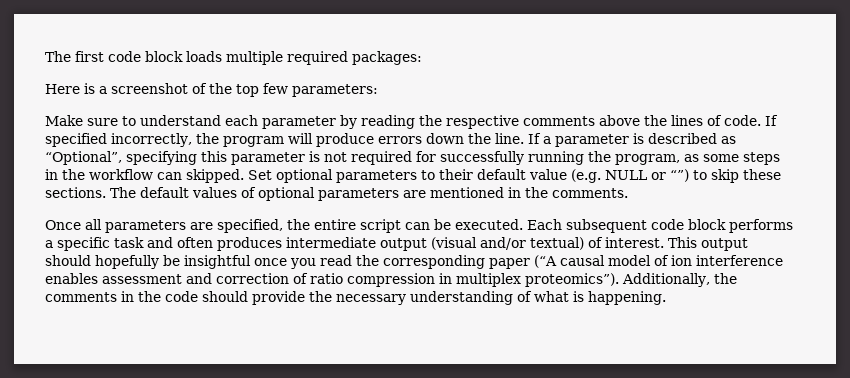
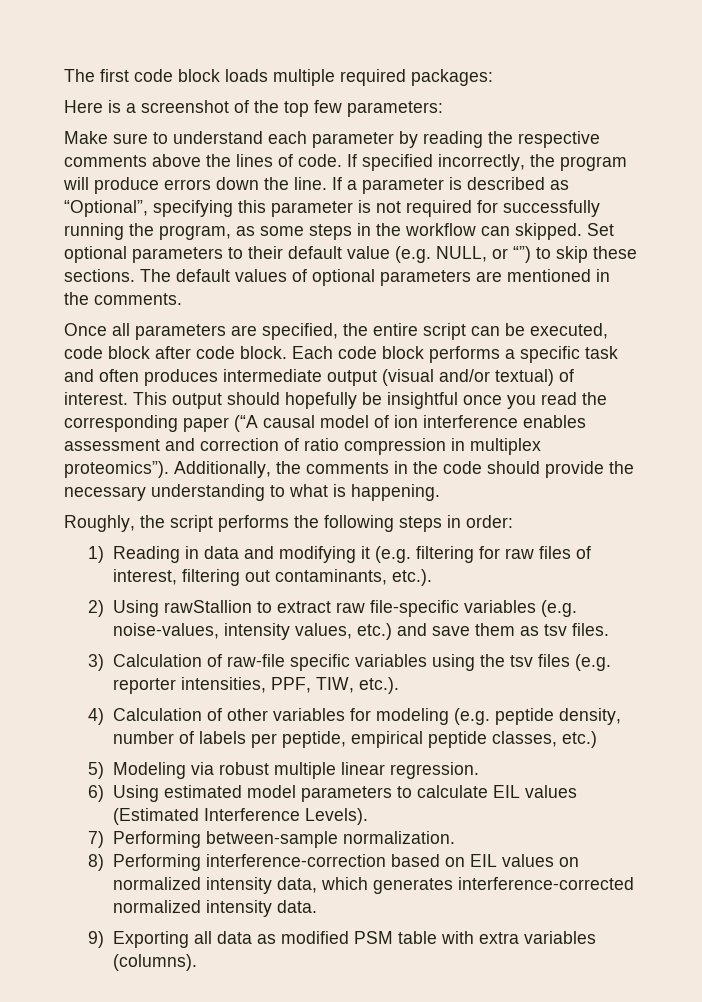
[605,170,647,180] NULL -> [436,246,487,262] NULL,
[455,219,647,233] executed. Each subsequent -> [530,323,608,339] [64,346,333,359] executed, code block after code block. Each
[517,291,532,302] of -> [270,485,285,497] to
(666, 298) none -> [64,515,513,532] [88,546,592,563] [113,569,433,586] [88,600,578,617] [113,623,610,640] [88,654,612,671] [113,677,400,694] [88,708,622,725] [113,731,598,748] [88,762,480,779] [88,785,578,802] [113,808,369,825] [88,831,456,848] [88,854,580,871] [113,877,635,894] [113,900,318,917] [88,931,597,948] [113,954,198,971] // Roughly, the script performs the following steps in order: // 1) Reading in data and modifying it (e.g. filtering for raw files of interest, filtering out contaminants, etc.). // 2) Using rawStallion to extract raw file-specific variables (e.g. noise-values, intensity values, etc.) and save them as tsv files. // 3) Calculation of raw-file specific variables using the tsv files (e.g. reporter intensities, PPF, TIW, etc.). // 4) Calculation of other variables for modeling (e.g. peptide density, number of labels per peptide, empirical peptide classes, etc.) // 5) Modeling via robust multiple linear regression. // 6) Using estimated model parameters to calculate EIL values (Estimated Interference Levels). // 7) Performing between-sample normalization. // 8) Performing interference-correction based on EIL values on normalized intensity data, which generates interference-corrected normalized intensity data. // 9) Exporting all data as modified PSM table with extra variables (columns).

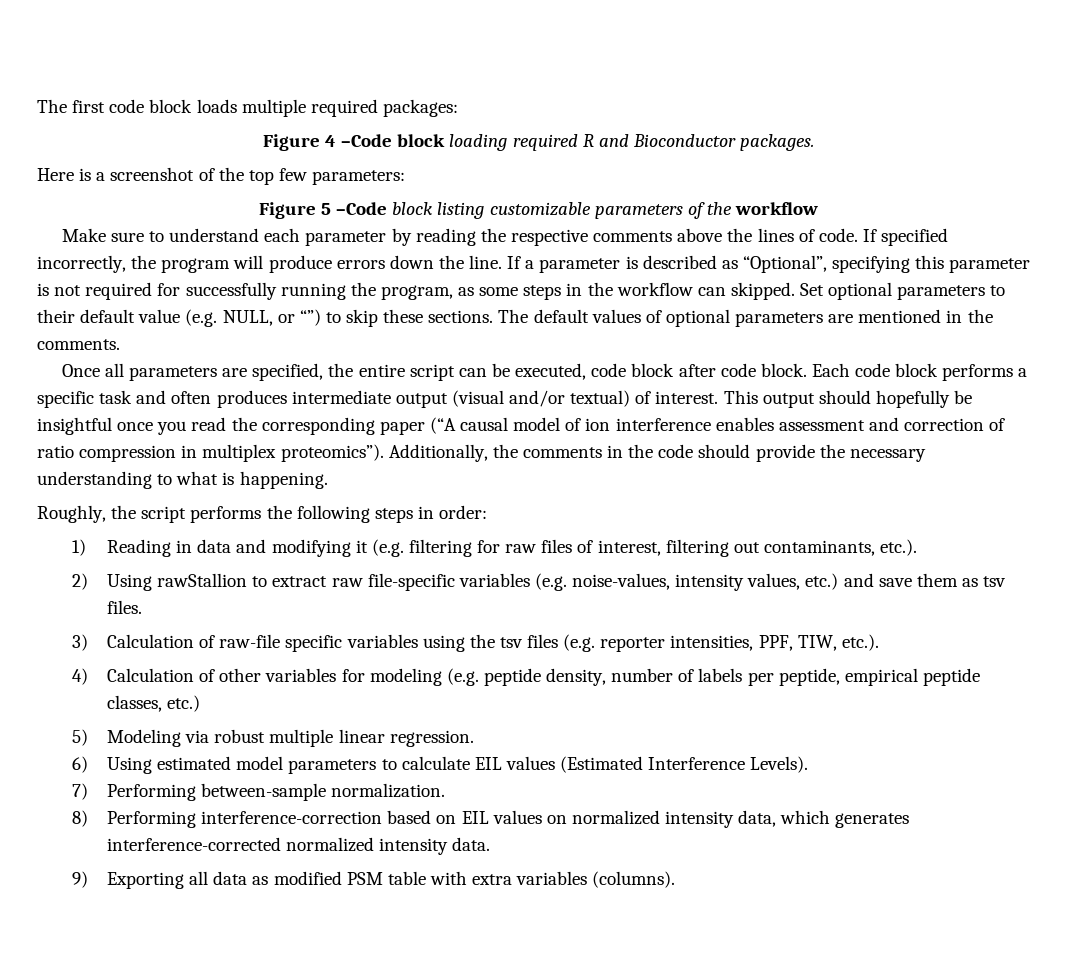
(493, 77) none -> [262,134,815,151] // Figure 4 –Code block loading required R and Bioconductor packages.
(443, 109) none -> [258,202,819,219] // Figure 5 –Code block listing customizable parameters of the workflow

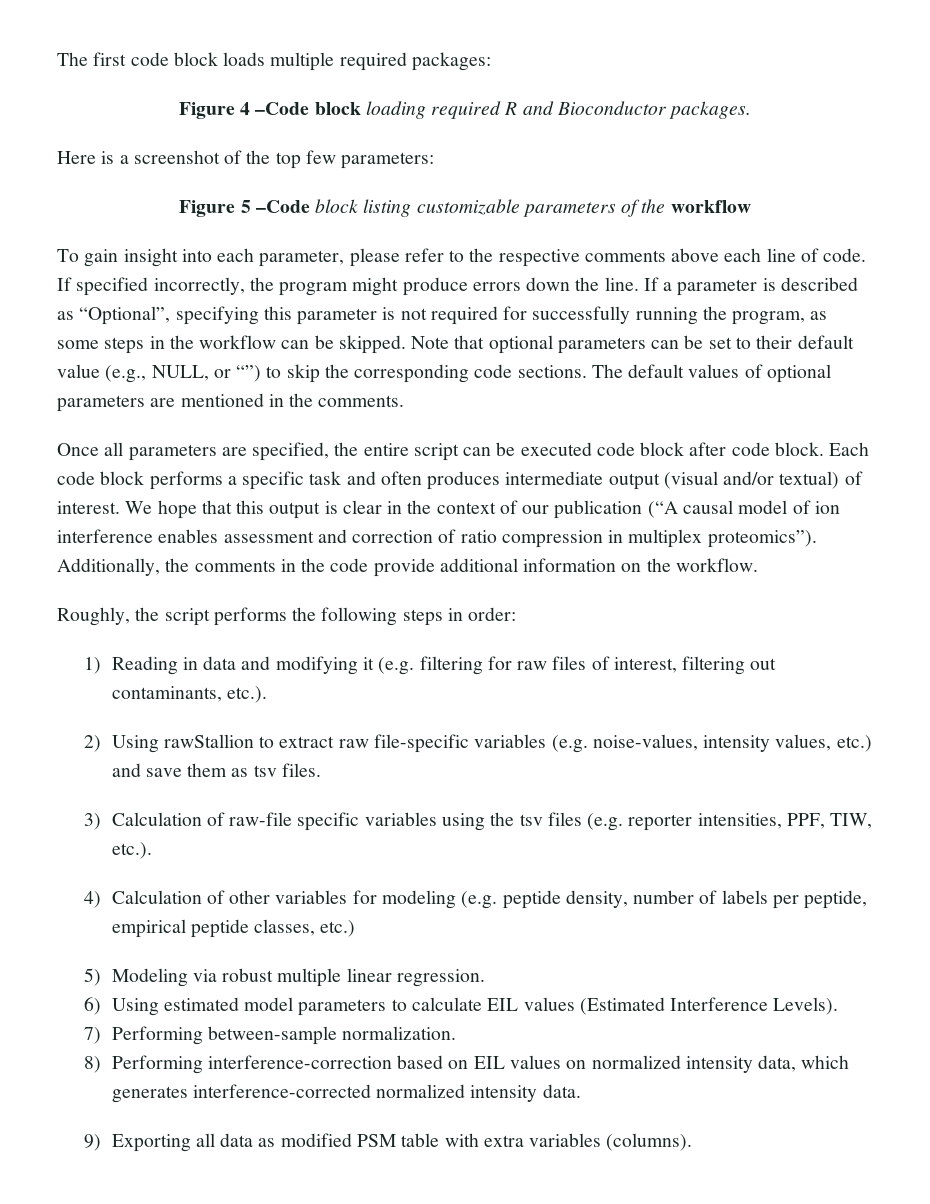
[61,228,476,246] Make sure to understand each parameter by reading -> [57,248,465,267] To gain insight into each parameter, please refer to
[727,228,794,242] the lines -> [724,248,796,262] each line
[233,255,264,269] will -> [352,277,399,296] might
[730,282,986,300] skipped. Set optional parameters -> [314,335,732,354] be skipped. Note that optional parameters can be set
[185,309,218,327] (e.g. -> [105,365,147,383] (e.g.,
[383,309,424,323] these -> [324,364,513,383] the corresponding code
[515,363,587,380] executed, -> [520,442,592,456] executed
[723,390,973,408] [37,417,425,435] This output should hopefully be insightful once you read the corresponding paper -> [125,500,643,519] We hope that this output is clear in the context of our publication
[698,444,926,462] [37,471,328,489] should provide the necessary understanding to what is happening. -> [373,558,758,577] provide additional information on the workflow.

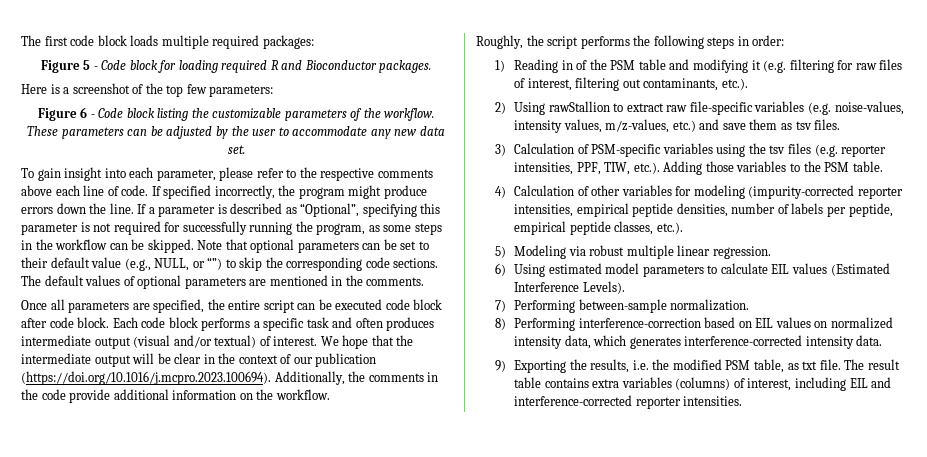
[240,102,361,115] 4 –Code block -> [83,60,177,73] 5 - Code block for
[240,200,310,213] 5 –Code -> [80,107,124,118] 6 - Code
(412, 208) none -> [191,108,209,118] the
[670,200,751,213] workflow -> [384,108,435,121] [27,126,445,139] [227,145,245,154] workflow. These parameters can be adjusted by the user to accommodate any new data set.
[236,500,338,519] this output is -> [396,335,414,346] [21,353,171,367] the intermediate output will be
[647,500,840,518] [57,529,817,548] (“A causal model of ion interference enables assessment and correction of ratio compression in multiplex proteomics”). -> [21,371,271,385] (https://doi.org/10.1016/j.mcpro.2023.100694).
[203,656,237,670] data -> [576,59,666,70] of the PSM table
(832, 742) none -> [605,119,670,133] m/z-values,
[229,812,360,831] raw-file specific -> [591,144,662,157] PSM-specific
(152, 850) none -> [663,161,883,175] Adding those variables to the PSM table.
[461,890,628,909] (e.g. peptide density, -> [748,185,903,199] [514,203,728,217] (impurity-corrected reporter intensities, empirical peptide densities,
[320,920,356,937] etc.) -> [656,222,683,234] etc.).
[376,1084,466,1098] normalized -> (803, 340) none
[195,1133,693,1151] all data as modified PSM table with extra variables (columns). -> [569,359,900,373] [514,377,892,391] [514,395,743,409] the results, i.e. the modified PSM table, as txt file. The result table contains extra variables (columns) of interest, including EIL and interference-corrected reporter intensities.

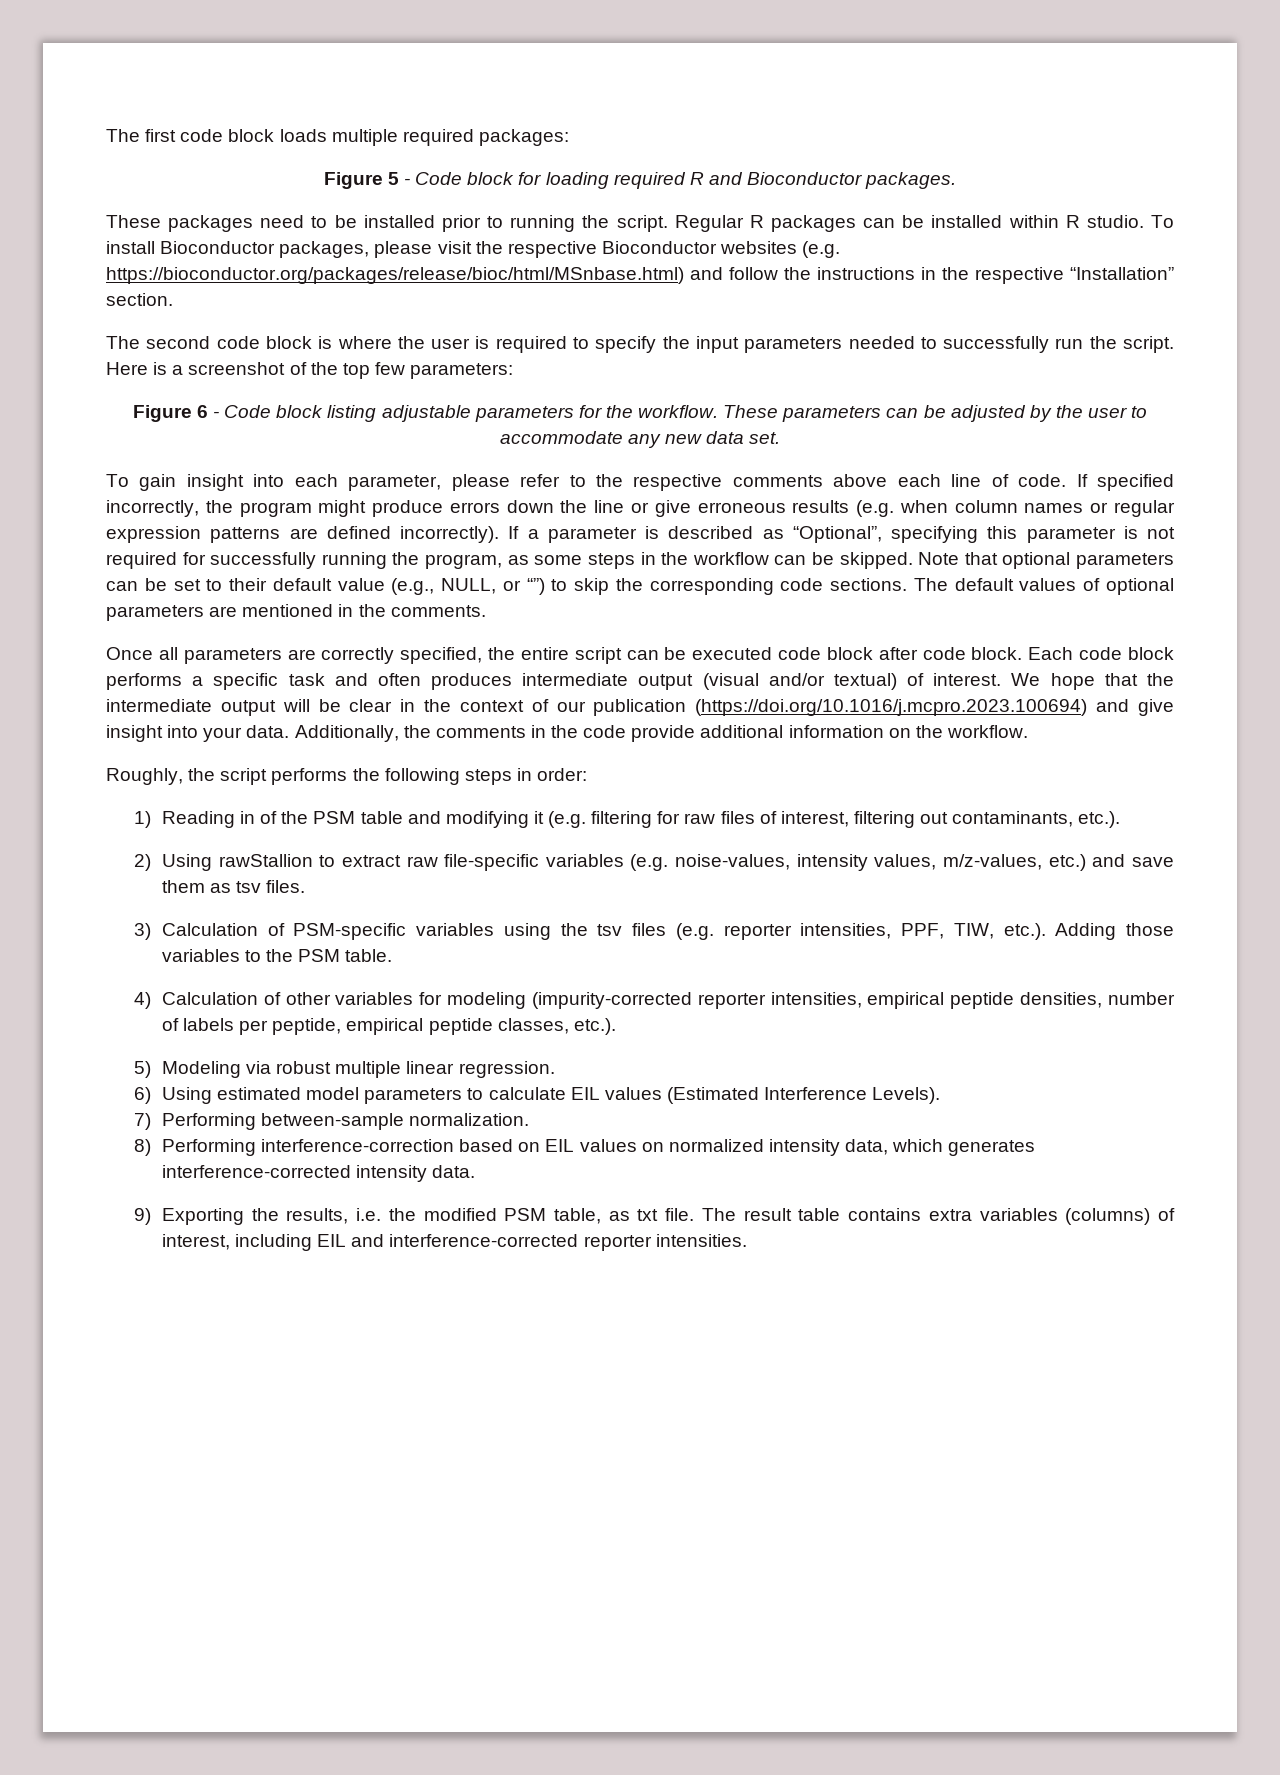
(432, 66) none -> [106,215,1174,232] [106,241,841,258] [106,267,1174,284] [106,293,173,306] [106,336,1174,353] These packages need to be installed prior to running the script. Regular R packages can be installed within R studio. To install Bioconductor packages, please visit the respective Bioconductor websites (e.g. https://bioconductor.org/packages/release/bioc/html/MSnbase.html) and follow the instructions in the respective “Installation” section. // The second code block is where the user is required to specify the input parameters needed to successfully run the script.
[191,108,363,121] the customizable parameters of -> [381,405,602,422] adjustable parameters for
[109,203,134,214] line. -> [594,500,1176,517] [106,526,499,543] line or give erroneous results (e.g. when column names or regular expression patterns are defined incorrectly).
(150, 306) none -> [321,647,395,664] correctly
[21,371,271,385] (https://doi.org/10.1016/j.mcpro.2023.100694). -> [695,699,1174,716] [106,725,290,742] (https://doi.org/10.1016/j.mcpro.2023.100694) and give insight into your data.

